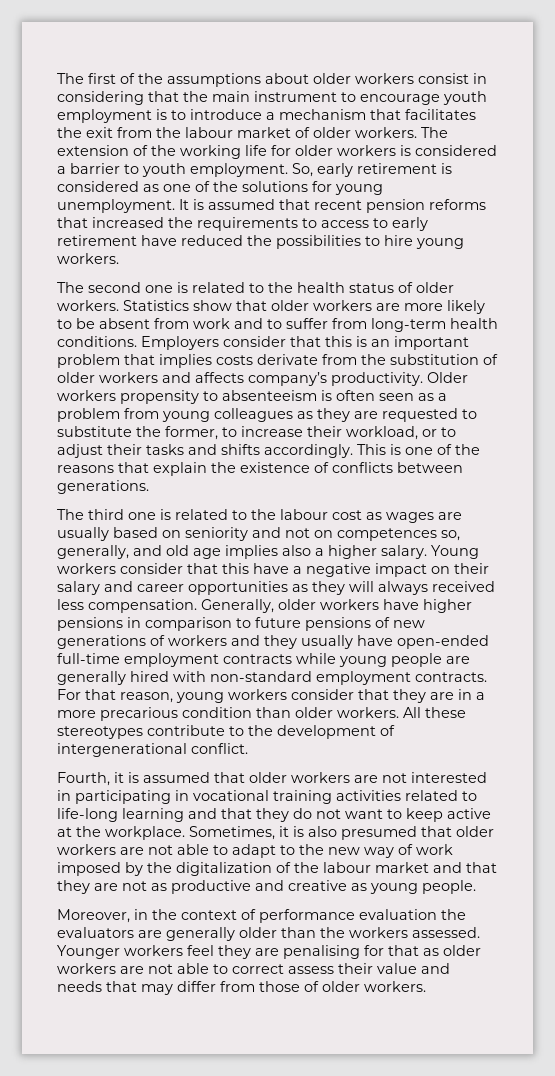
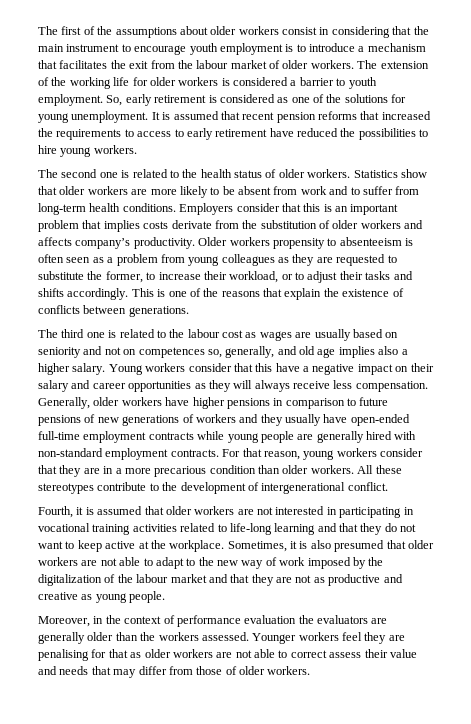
[432,581,495,592] received -> [293,381,330,389] receive

